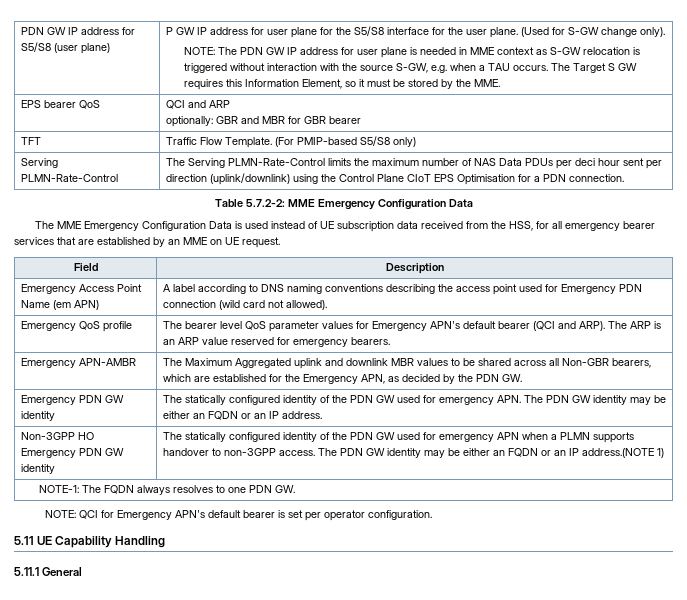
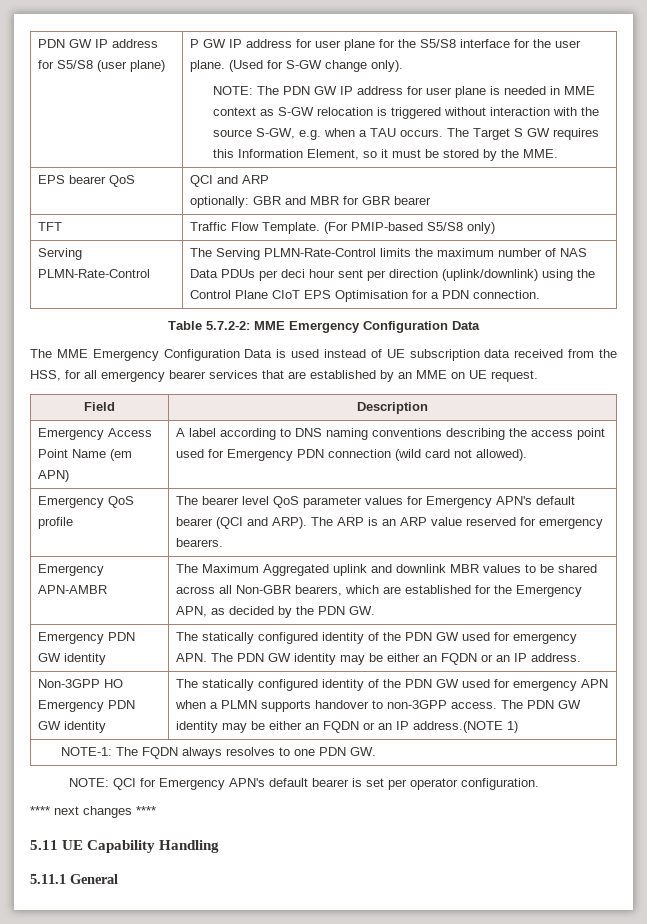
(432, 515) none -> [30,806,156,818] // **** next changes ****

